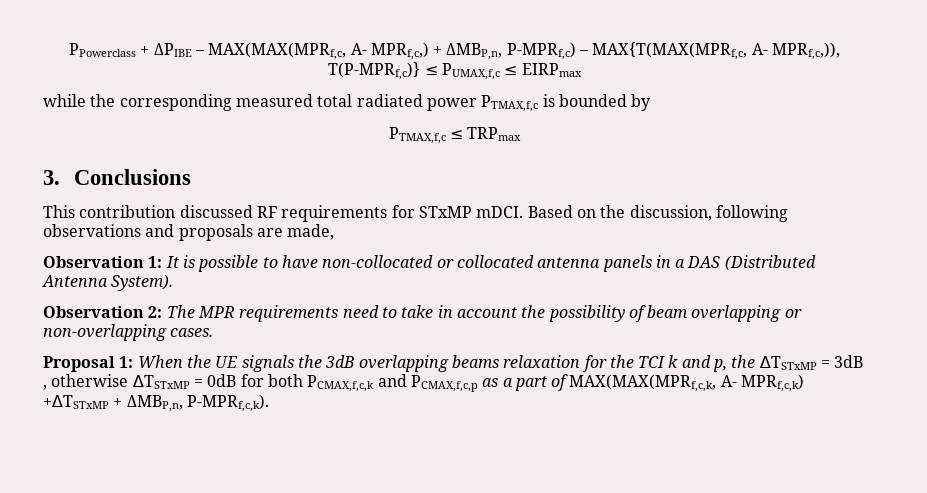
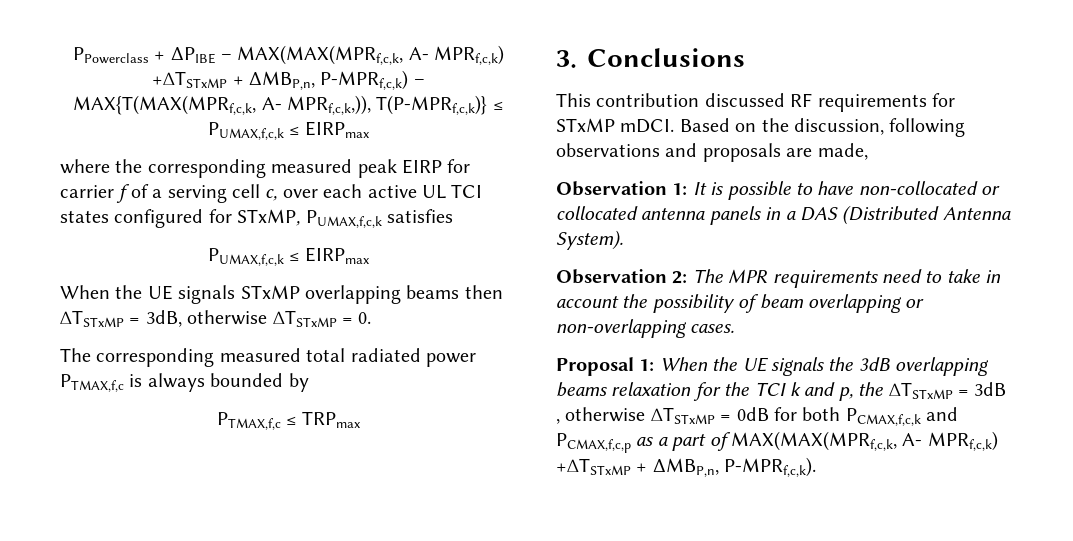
[208,42,841,60] [328,62,582,80] [43,94,86,107] MAX(MAX(MPRf,c, A- MPRf,c,) + ΔMBP,n, P-MPRf,c) – MAX{T(MAX(MPRf,c, A- MPRf,c,)), T(P-MPRf,c)} ≤ PUMAX,f,c ≤ EIRPmax // while -> [237,45,505,65] [152,70,425,90] [73,95,504,115] [207,121,371,140] [60,159,110,174] MAX(MAX(MPRf,c,k, A- MPRf,c,k) +∆TSTxMP + ΔMBP,n, P-MPRf,c,k) – MAX{T(MAX(MPRf,c,k, A- MPRf,c,k,)), T(P-MPRf,c,k)} ≤ PUMAX,f,c,k ≤ EIRPmax // where
(313, 100) none -> [357,159,471,178] [60,184,483,203] [60,209,453,228] [207,247,371,266] [60,285,503,304] [60,310,372,327] [60,348,301,367] peak EIRP for carrier f of a serving cell c, over each active UL TCI states configured for STxMP, PUMAX,f,c,k satisfies // PUMAX,f,c,k ≤ EIRPmax // When the UE signals STxMP overlapping beams then ∆TSTxMP = 3dB, otherwise ∆TSTxMP = 0. // The corresponding measured
(555, 100) none -> [147,373,205,392] always

